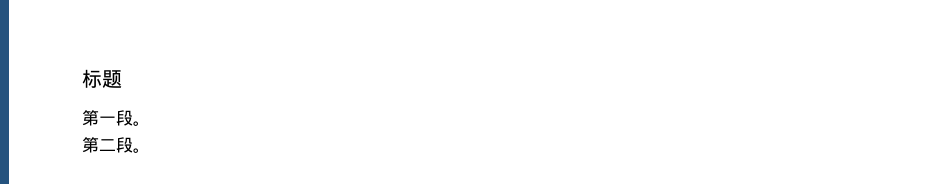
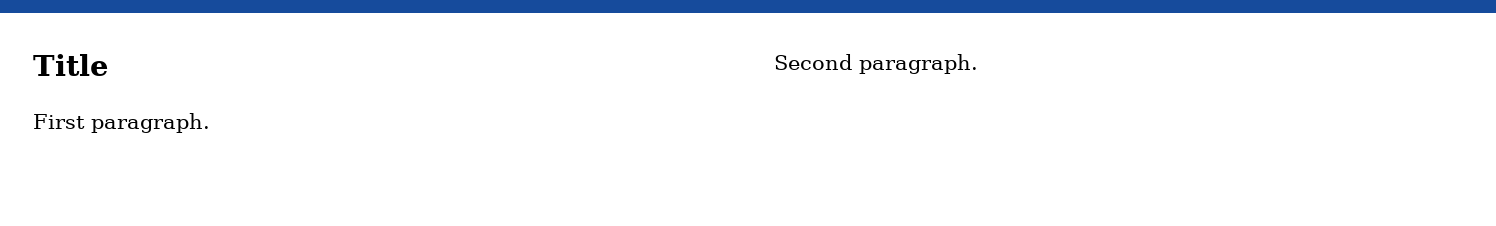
[82,69,122,88] [82,110,150,126] [82,137,150,153] 标题 // 第一段。 // 第二段。 -> [33,54,108,76] [33,113,210,133] [774,54,978,74] Title // First paragraph. // Second paragraph.

